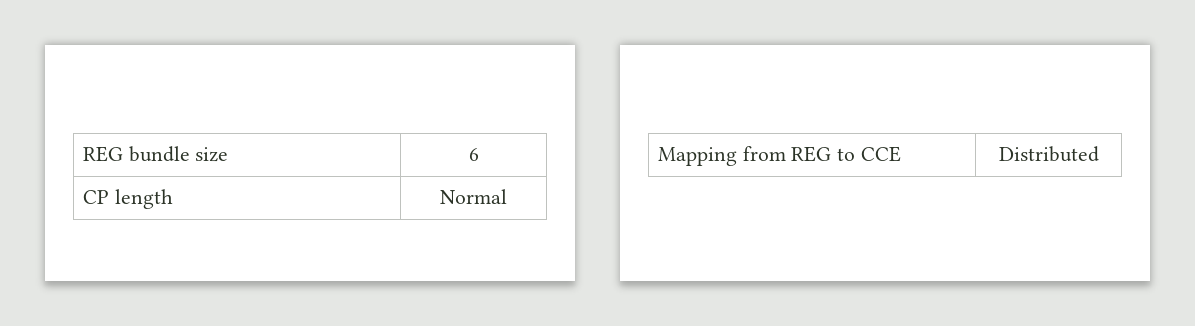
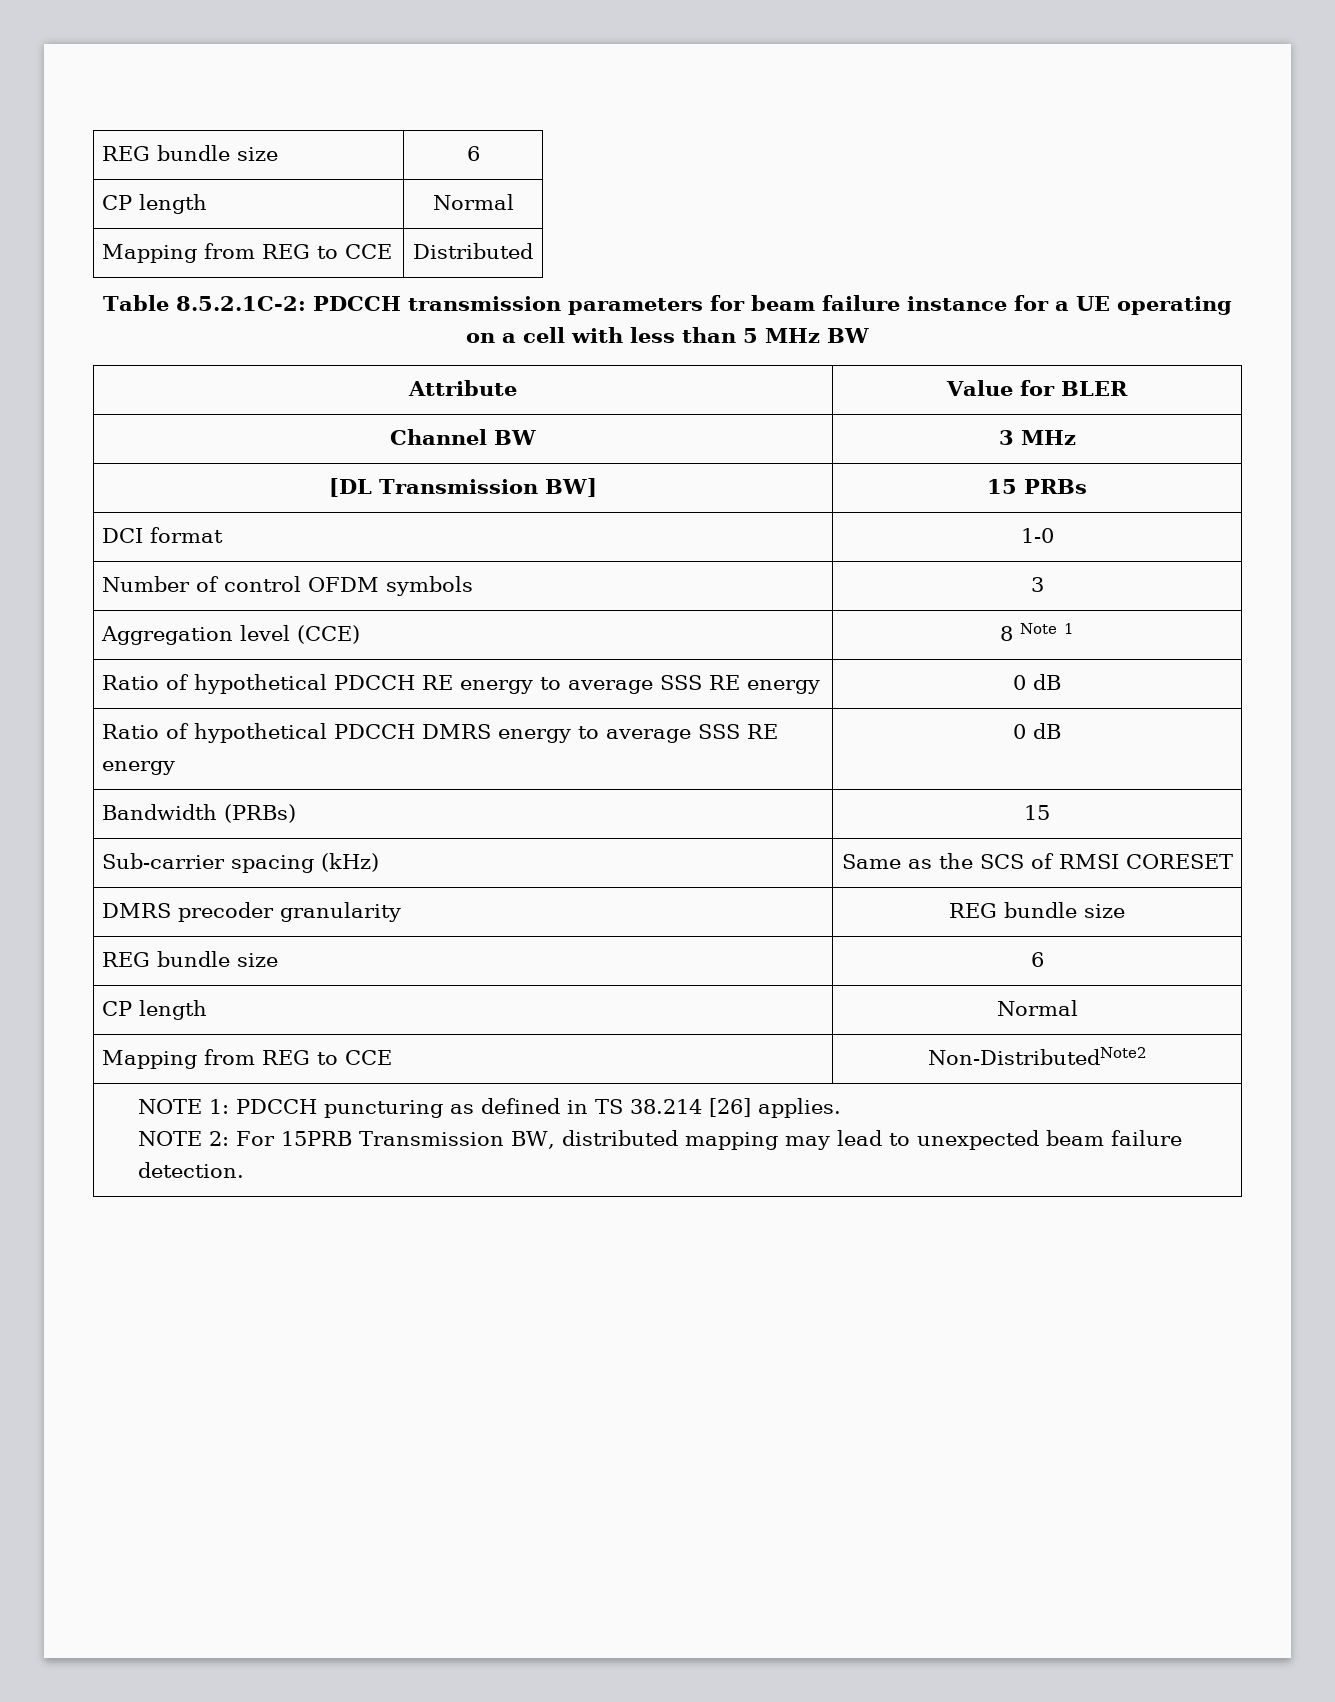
(1099, 154) none -> [103,295,1232,315] [466,327,869,343] [408,380,517,396] [946,380,1128,396] [390,429,536,445] [998,430,1076,445] [329,478,597,497] [987,479,1087,494] [102,527,224,543] [1020,528,1054,543] [102,576,474,596] [1030,577,1044,592] [101,625,361,645] [1000,623,1074,641] [102,674,821,694] [1013,674,1061,690] [102,723,779,743] [102,761,176,775] [1013,723,1061,739] [102,804,297,823] [1024,805,1050,820] [102,853,380,873] [841,853,1233,869] [102,902,402,922] [949,902,1125,918] [102,951,279,967] [1030,952,1044,967] [102,1000,208,1020] [996,1000,1078,1016] [102,1049,393,1069] [927,1047,1147,1065] [138,1098,842,1118] [138,1130,1182,1150] [138,1162,245,1178] // Table 8.5.2.1C-2: PDCCH transmission parameters for beam failure instance for a UE operating on a cell with less than 5 MHz BW // Attribute | Value for BLER // Channel BW | 3 MHz // [DL Transmission BW] | 15 PRBs // DCI format | 1-0 // Number of control OFDM symbols | 3 // Aggregation level (CCE) | 8 Note 1 // Ratio of hypothetical PDCCH RE energy to average SSS RE energy | 0 dB // Ratio of hypothetical PDCCH DMRS energy to average SSS RE energy | 0 dB // Bandwidth (PRBs) | 15 // Sub-carrier spacing (kHz) | Same as the SCS of RMSI CORESET // DMRS precoder granularity | REG bundle size // REG bundle size | 6 // CP length | Normal // Mapping from REG to CCE | Non-DistributedNote2 // NOTE 1: PDCCH puncturing as defined in TS 38.214 [26] applies. // NOTE 2: For 15PRB Transmission BW, distributed mapping may lead to unexpected beam failure detection.

